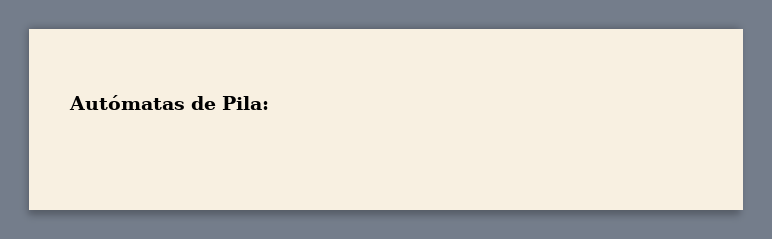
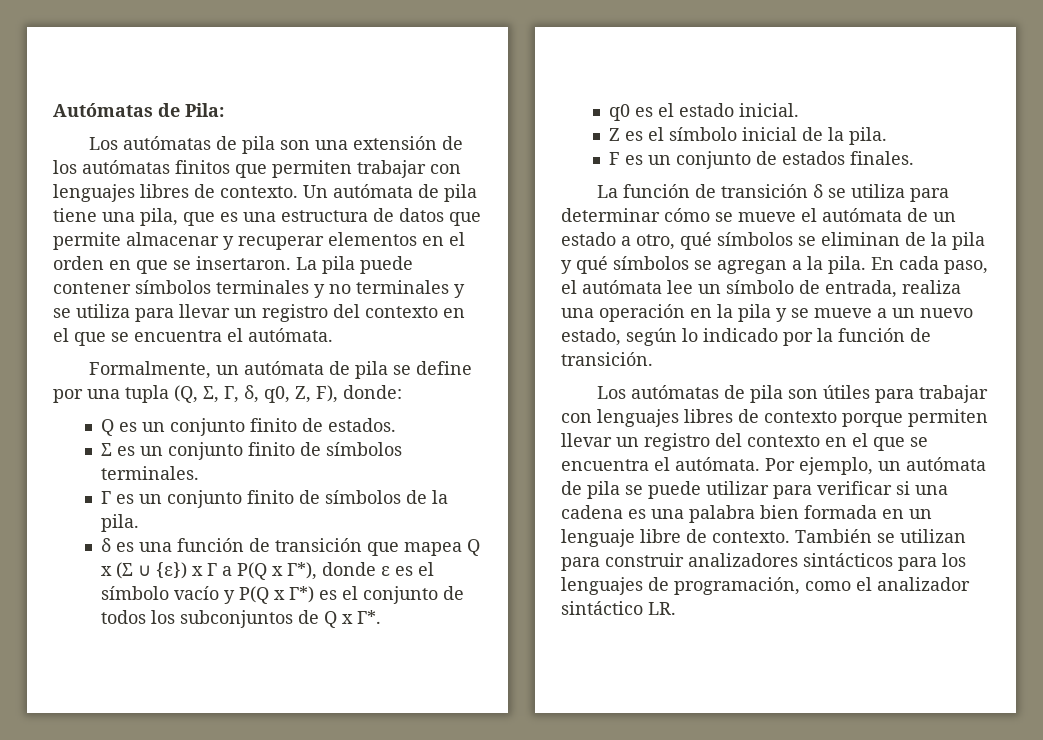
(269, 103) none -> [88,136,463,154] [53,160,461,178] [53,184,477,202] [53,208,481,226] [53,232,465,250] [53,256,413,274] [53,280,465,298] [53,304,465,322] [53,328,333,346] [88,361,472,379] [53,385,402,403] [101,418,397,436] [101,442,403,460] [101,466,200,480] [101,490,449,508] [101,514,140,532] [101,538,481,556] [101,562,435,580] [101,586,465,604] [101,610,382,628] [609,103,800,121] [609,127,888,145] [609,151,915,169] [596,184,949,202] [561,208,956,222] [561,232,985,250] [561,256,988,274] [561,280,961,298] [561,304,973,322] [561,328,931,346] [561,352,653,366] [596,385,988,403] [561,409,988,427] [561,433,928,451] [561,457,986,475] [561,481,948,499] [561,505,932,523] [561,529,966,547] [561,553,966,571] [561,577,970,595] [561,601,676,615] // Los autómatas de pila son una extensión de los autómatas finitos que permiten trabajar con lenguajes libres de contexto. Un autómata de pila tiene una pila, que es una estructura de datos que permite almacenar y recuperar elementos en el orden en que se insertaron. La pila puede contener símbolos terminales y no terminales y se utiliza para llevar un registro del contexto en el que se encuentra el autómata. // Formalmente, un autómata de pila se define por una tupla (Q, Σ, Γ, δ, q0, Z, F), donde: // Q es un conjunto finito de estados. // Σ es un conjunto finito de símbolos terminales. // Γ es un conjunto finito de símbolos de la pila. // δ es una función de transición que mapea Q x (Σ ∪ {ε}) x Γ a P(Q x Γ*), donde ε es el símbolo vacío y P(Q x Γ*) es el conjunto de todos los subconjuntos de Q x Γ*. // q0 es el estado inicial. // Z es el símbolo inicial de la pila. // F es un conjunto de estados finales. // La función de transición δ se utiliza para determinar cómo se mueve el autómata de un estado a otro, qué símbolos se eliminan de la pila y qué símbolos se agregan a la pila. En cada paso, el autómata lee un símbolo de entrada, realiza una operación en la pila y se mueve a un nuevo estado, según lo indicado por la función de transición. // Los autómatas de pila son útiles para trabajar con lenguajes libres de contexto porque permiten llevar un registro del contexto en el que se encuentra el autómata. Por ejemplo, un autómata de pila se puede utilizar para verificar si una cadena es una palabra bien formada en un lenguaje libre de contexto. También se utilizan para construir analizadores sintácticos para los lenguajes de programación, como el analizador sintáctico LR.

